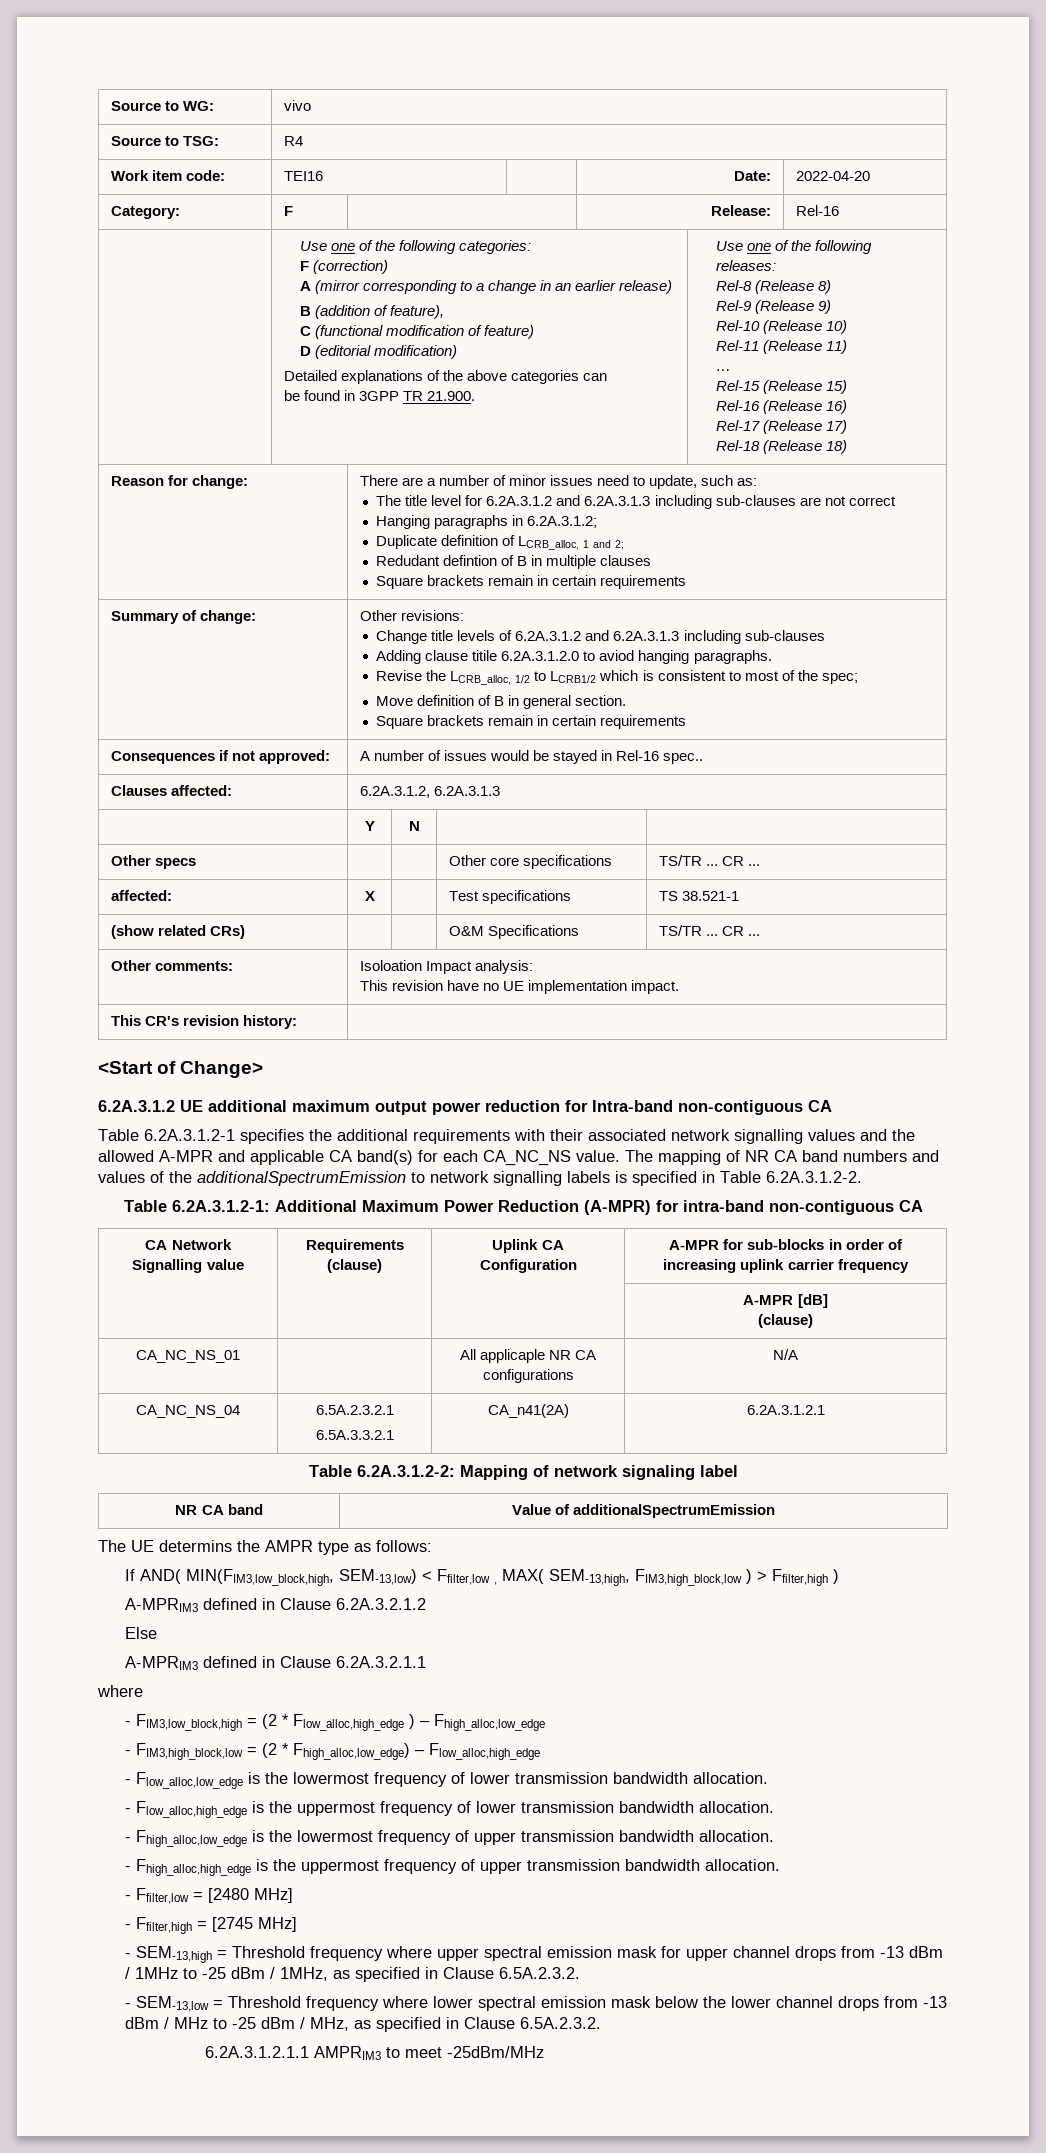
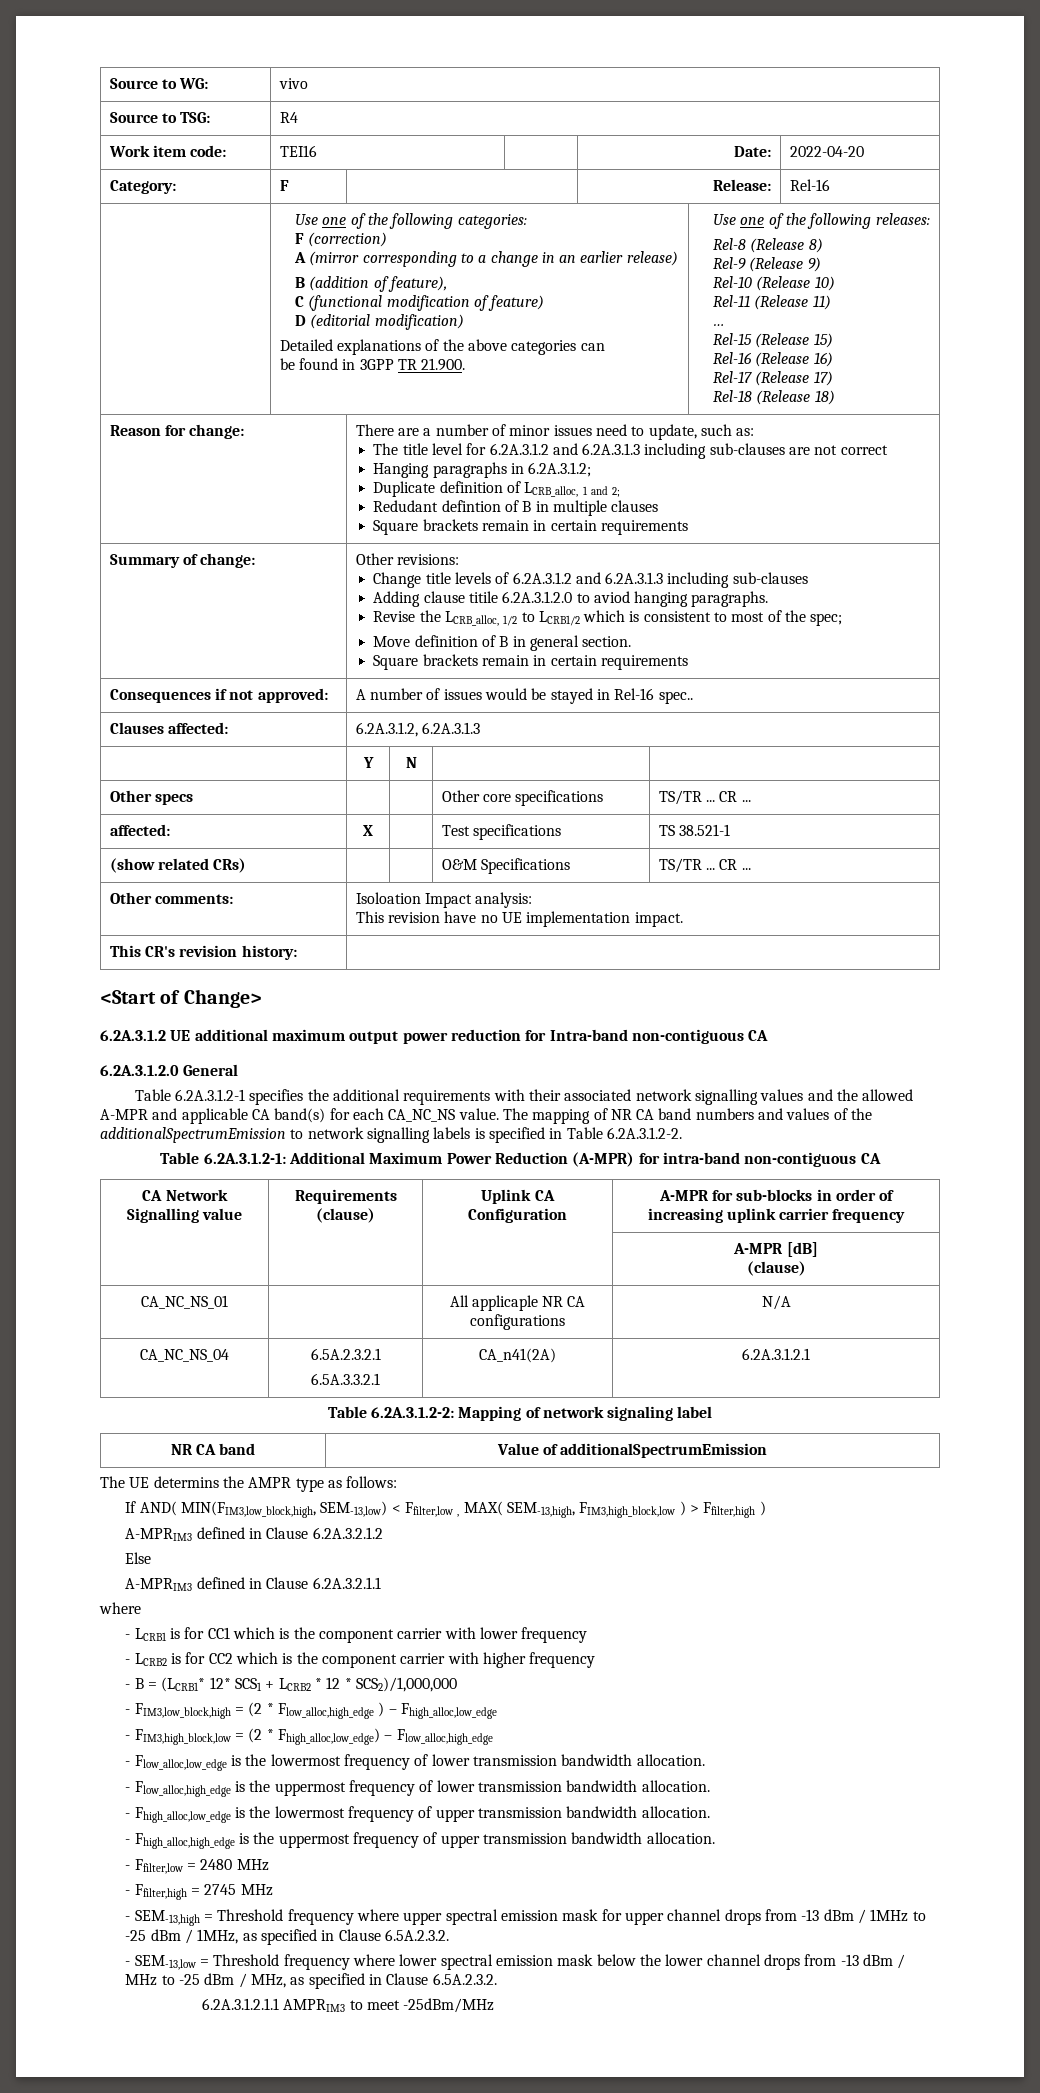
(832, 1106) none -> [100,1064,239,1076] // 6.2A.3.1.2.0 General
(143, 1691) none -> [125,1627,588,1643] [125,1652,596,1668] [125,1677,458,1692] // - LCRB1 is for CC1 which is the component carrier with lower frequency // - LCRB2 is for CC2 which is the component carrier with higher frequency // - B = (LCRB1* 12* SCS1 + LCRB2 * 12 * SCS2)/1,000,000
[207,1888,293,1903] [2480 MHz] -> [200,1859,269,1871] 2480 MHz
[211,1917,297,1932] [2745 MHz] -> [204,1884,273,1896] 2745 MHz

